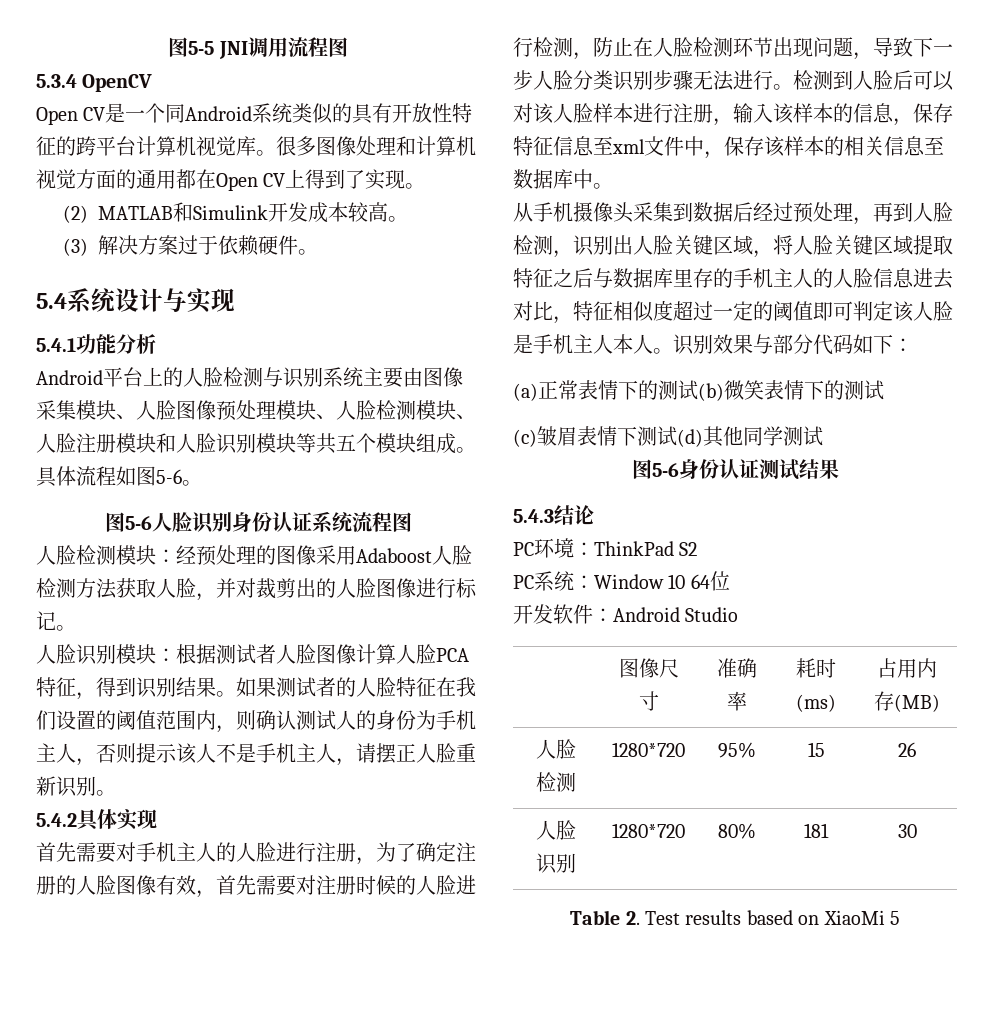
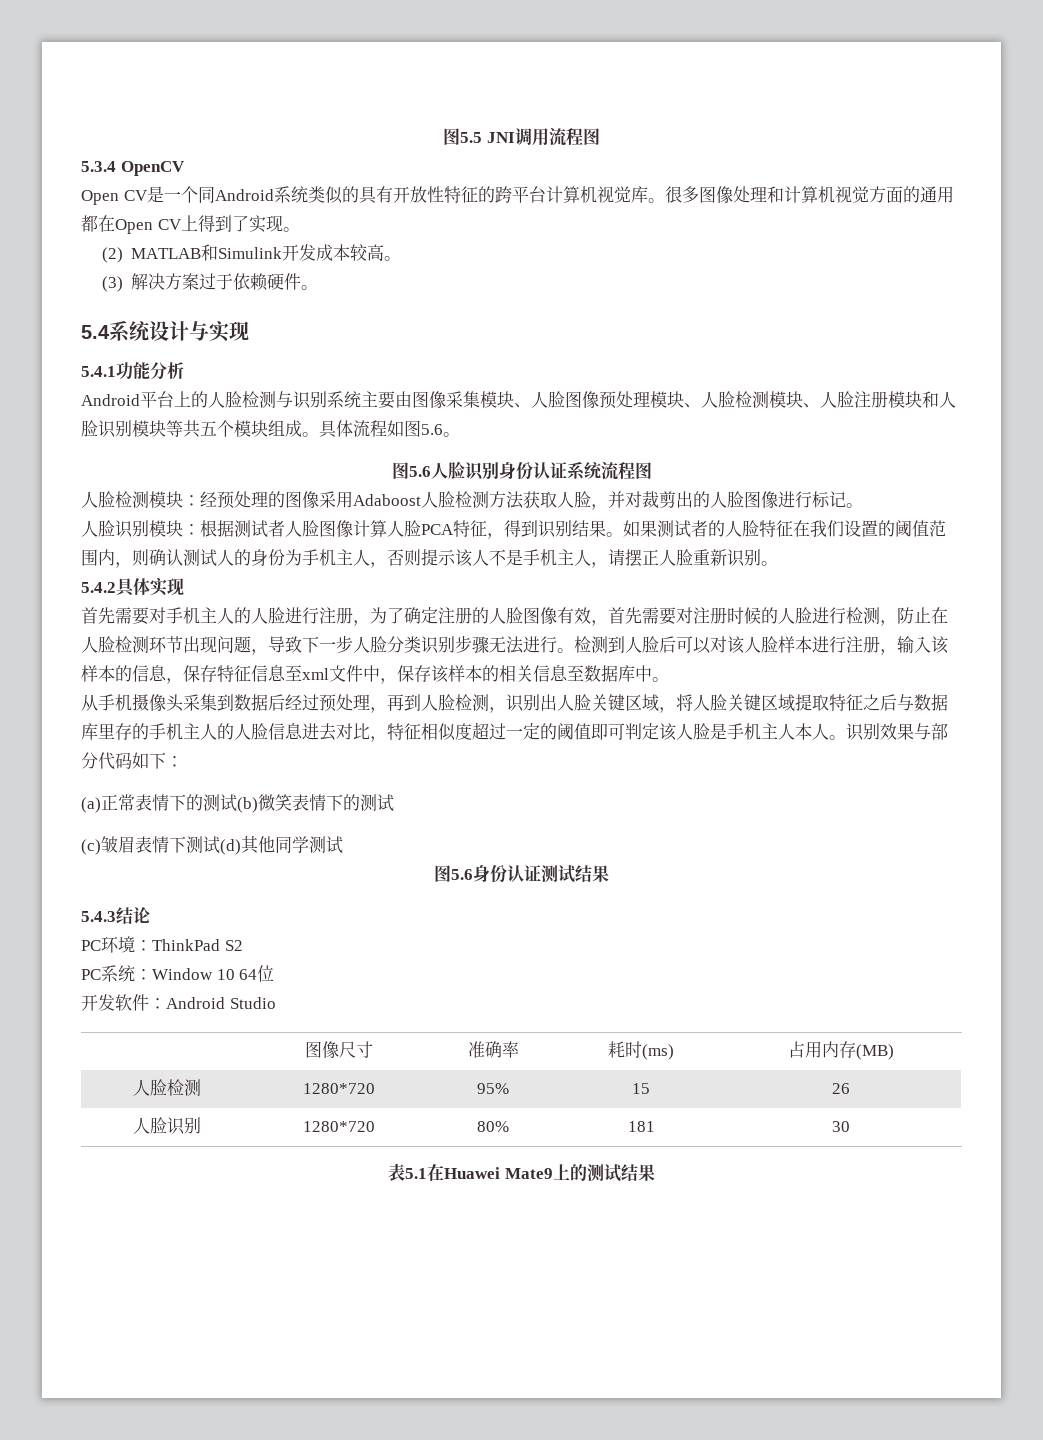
[168,37,215,57] 图5-5 -> [443,128,483,145] 图5.5
[156,469,182,484] 5-6 -> [421,424,443,435] 5.6
[124,516,152,530] 5-6 -> [408,466,431,477] 5.6
[651,463,679,477] 5-6 -> [451,869,473,880] 5.6
[570,910,900,925] Table 2. Test results based on XiaoMi 5 -> [388,1163,655,1182] 表5.1在Huawei Mate9上的测试结果

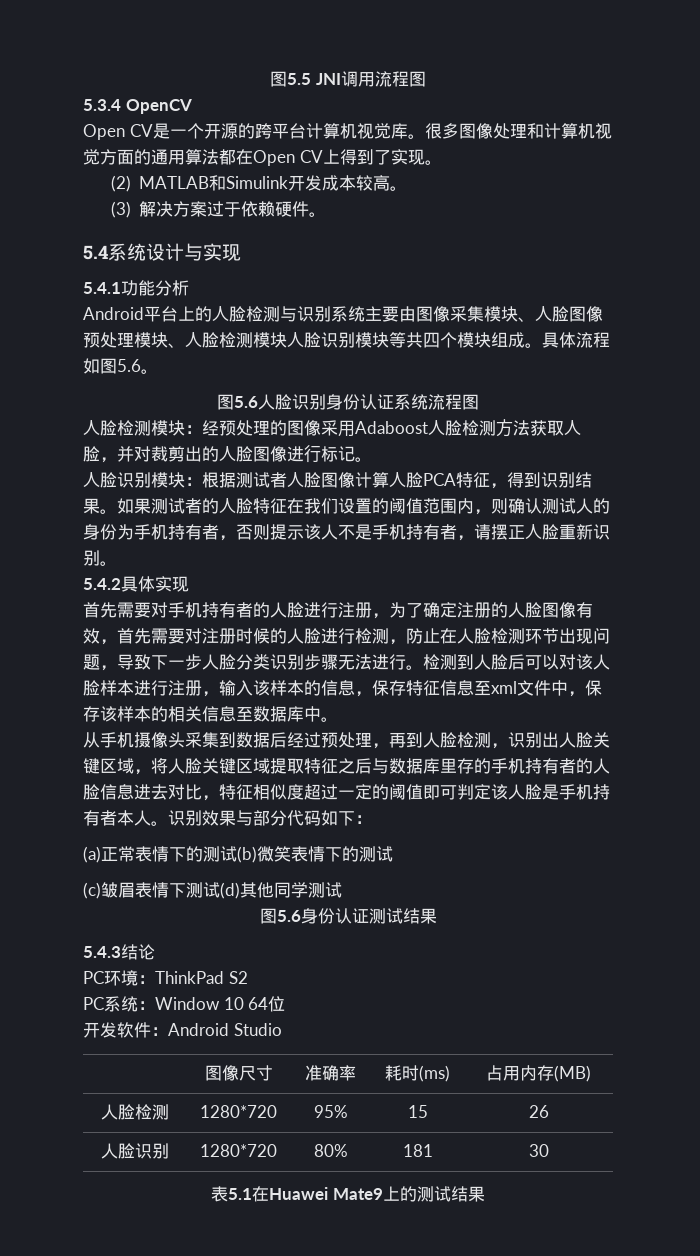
[197,186,478,204] 同Android系统类似的具有开放性特征 -> [203,123,238,139] 开源
(954, 194) none -> [185,149,219,165] 算法
[803,391,939,408] 、⼈脸注册模块和 -> (287, 340) none
[200,421,217,436] 五 -> [423,332,440,348] 四
[336,549,370,566] 主人 -> [168,524,219,540] 持有者
[557,549,591,566] 主人 -> [406,524,457,540] 持有者
[200,607,234,624] 主人 -> [202,602,253,618] 持有者
[183,723,217,740] 主人 -> [525,758,576,774] 持有者
[761,723,795,740] 主人 -> [593,784,610,800] [83,810,117,826] 持有者

